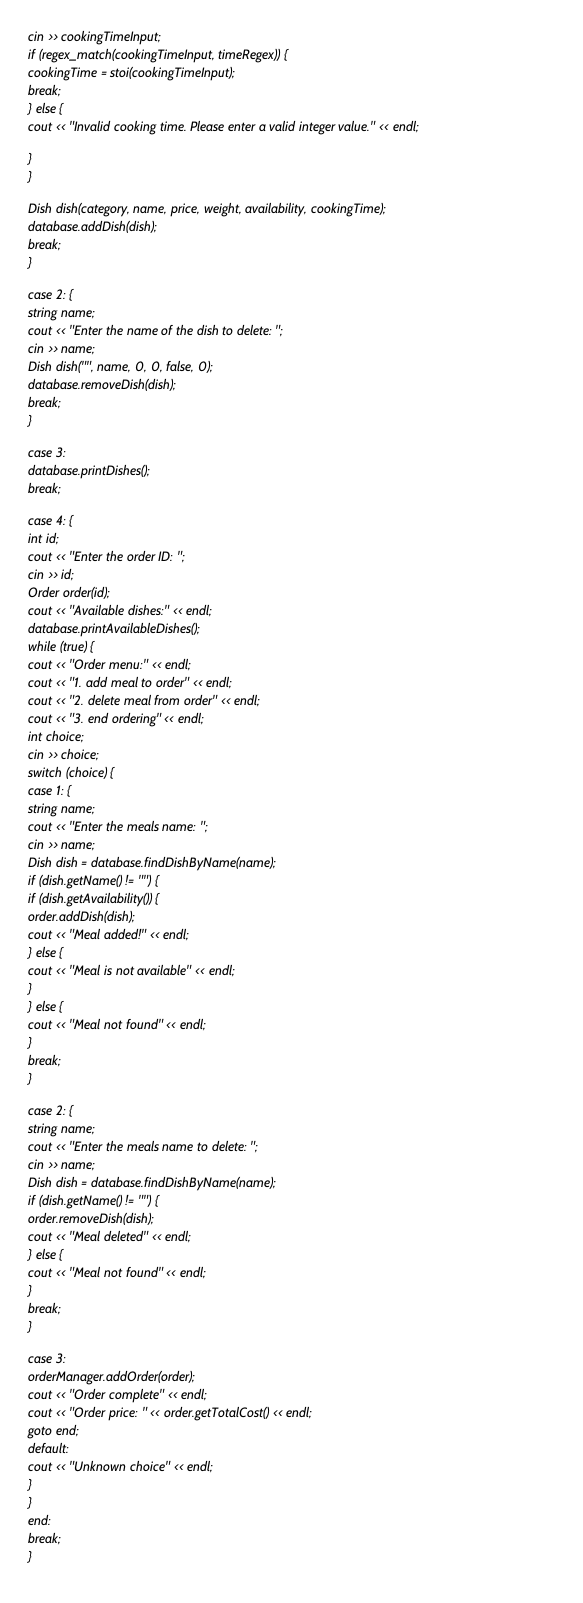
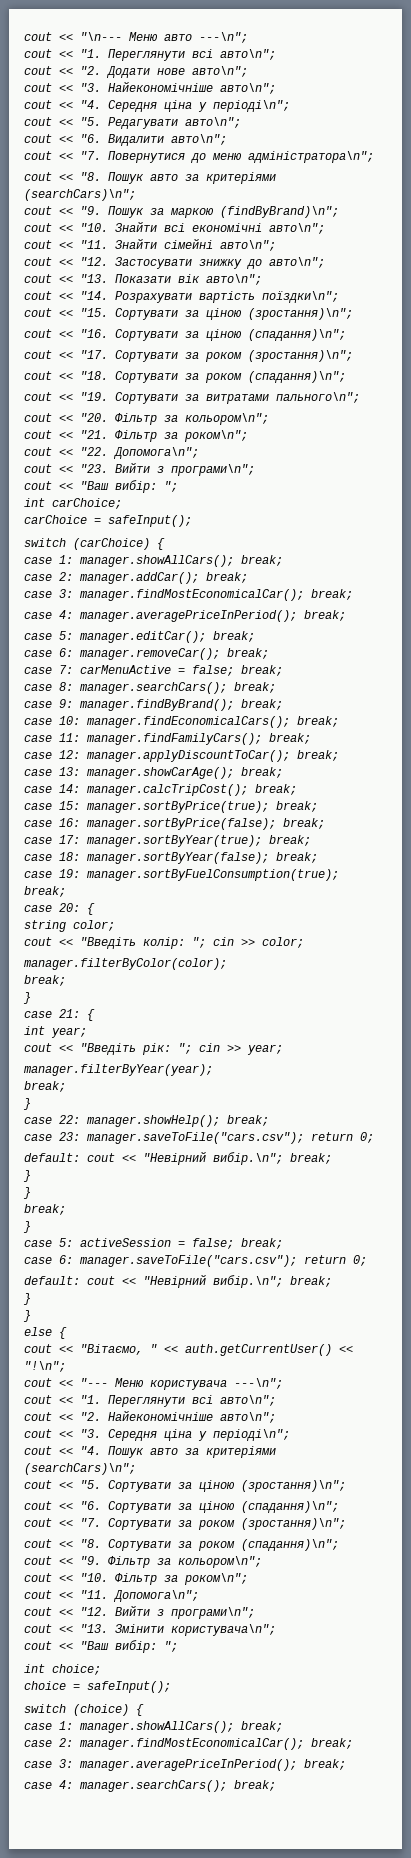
[28,30,162,45] [28,48,289,63] [28,66,236,81] [28,84,61,97] [27,102,65,115] [28,120,419,135] [27,152,32,165] [27,170,32,183] [28,202,386,217] [28,220,157,233] [28,238,61,251] [27,256,32,269] [28,288,75,301] [27,307,95,321] [28,324,284,337] [28,343,96,355] [28,360,213,373] [28,378,176,391] [28,396,61,409] [27,414,32,427] [28,447,66,458] [28,464,150,479] [28,482,61,495] [28,514,75,527] [28,532,59,545] [28,550,185,563] [28,568,75,581] [28,586,110,599] [28,604,213,617] [28,622,200,637] [28,640,96,653] [28,658,192,671] [28,676,233,689] [28,694,261,707] [28,712,204,727] [28,730,84,743] [28,748,100,761] [27,766,116,779] [28,784,73,797] [27,803,95,817] [28,820,208,833] [28,839,96,851] [28,856,276,871] [28,874,160,889] [28,892,161,907] [28,910,135,923] [28,928,190,941] [27,946,65,959] [28,964,235,977] [27,982,32,995] [27,1000,65,1013] [28,1018,206,1031] [27,1036,32,1049] [28,1054,61,1067] [27,1072,32,1085] [28,1104,75,1117] [27,1123,95,1137] [28,1140,259,1153] [28,1159,96,1171] [28,1176,276,1191] [28,1194,160,1209] [28,1212,154,1225] [28,1230,192,1243] [27,1248,65,1261] [28,1266,206,1279] [27,1284,32,1297] [28,1302,61,1315] [27,1320,32,1333] [28,1353,66,1364] [28,1370,195,1385] [28,1388,208,1403] [28,1406,313,1421] [27,1424,79,1439] [28,1442,69,1454] [28,1460,214,1473] [27,1478,32,1491] [27,1496,32,1509] [28,1514,51,1526] [28,1532,61,1545] [27,1550,32,1563] cin >> cookingTimeInput; // if (regex_match(cookingTimeInput, timeRegex)) { // cookingTime = stoi(cookingTimeInput); // break; // } else { // cout << "Invalid cooking time. Please enter a valid integer value." << endl; // } // } // Dish dish(category, name, price, weight, availability, cookingTime); // database.addDish(dish); // break; // } // case 2: { // string name; // cout << "Enter the name of the dish to delete: "; // cin >> name; // Dish dish("", name, 0, 0, false, 0); // database.removeDish(dish); // break; // } // case 3: // database.printDishes(); // break; // case 4: { // int id; // cout << "Enter the order ID: "; // cin >> id; // Order order(id); // cout << "Available dishes:" << endl; // database.printAvailableDishes(); // while (true) { // cout << "Order menu:" << endl; // cout << "1. add meal to order" << endl; // cout << "2. delete meal from order" << endl; // cout << "3. end ordering" << endl; // int choice; // cin >> choice; // switch (choice) { // case 1: { // string name; // cout << "Enter the meals name: "; // cin >> name; // Dish dish = database.findDishByName(name); // if (dish.getName() != "") { // if (dish.getAvailability()) { // order.addDish(dish); // cout << "Meal added!" << endl; // } else { // cout << "Meal is not available" << endl; // } // } else { // cout << "Meal not found" << endl; // } // break; // } // case 2: { // string name; // cout << "Enter the meals name to delete: "; // cin >> name; // Dish dish = database.findDishByName(name); // if (dish.getName() != "") { // order.removeDish(dish); // cout << "Meal deleted" << endl; // } else { // cout << "Meal not found" << endl; // } // break; // } // case 3: // orderManager.addOrder(order); // cout << "Order complete" << endl; // cout << "Order price: " << order.getTotalCost() << endl; // goto end; // default: // cout << "Unknown choice" << endl; // } // } // end: // break; // } -> [24,32,248,43] [24,49,276,61] [24,66,248,78] [24,82,276,94] [24,100,290,112] [24,117,241,129] [24,134,227,146] [24,151,374,163] [24,172,276,184] [24,189,136,201] [24,206,339,218] [24,222,325,234] [24,239,276,251] [24,257,325,269] [24,274,262,285] [24,291,339,303] [24,308,353,320] [24,329,346,341] [24,350,353,362] [24,371,346,383] [24,392,360,404] [24,413,269,425] [24,430,248,442] [24,447,199,459] [24,463,255,476] [24,480,178,493] [24,498,122,509] [24,515,192,527] [24,538,165,550] [24,555,283,567] [24,572,248,584] [24,589,353,601] [24,610,346,622] [24,631,255,643] [24,648,269,660] [24,665,283,676] [24,682,276,694] [24,699,283,711] [24,716,339,728] [24,733,311,745] [24,750,339,762] [24,767,283,779] [24,784,297,796] [24,801,318,813] [24,818,325,830] [24,835,311,847] [24,852,318,864] [24,869,339,881] [24,886,66,897] [24,903,95,915] [24,920,115,932] [24,937,304,949] [24,958,227,970] [24,975,66,986] [23,992,31,1004] [24,1009,95,1021] [24,1026,87,1038] [24,1043,283,1055] [24,1064,213,1076] [24,1081,66,1092] [23,1098,31,1110] [24,1115,269,1127] [24,1132,374,1144] [24,1152,332,1165] [23,1170,31,1182] [23,1187,31,1199] [24,1204,66,1215] [23,1221,31,1233] [24,1238,283,1249] [24,1255,367,1267] [24,1275,332,1288] [23,1293,31,1305] [23,1310,31,1322] [24,1327,67,1339] [24,1344,353,1356] [24,1361,66,1372] [24,1378,283,1390] [24,1395,276,1407] [24,1411,276,1423] [24,1429,290,1441] [24,1446,276,1458] [24,1463,136,1475] [24,1480,346,1492] [24,1501,339,1513] [24,1518,346,1530] [24,1539,339,1551] [24,1556,262,1568] [24,1573,248,1585] [24,1590,199,1602] [24,1606,255,1619] [24,1624,276,1636] [24,1640,178,1653] [24,1664,101,1675] [24,1681,171,1693] [24,1704,144,1716] [24,1721,283,1733] [24,1738,353,1750] [24,1759,346,1771] [24,1780,276,1792] cout << "\n--- Меню авто ---\n"; // cout << "1. Переглянути всі авто\n"; // cout << "2. Додати нове авто\n"; // cout << "3. Найекономічніше авто\n"; // cout << "4. Середня ціна у періоді\n"; // cout << "5. Редагувати авто\n"; // cout << "6. Видалити авто\n"; // cout << "7. Повернутися до меню адміністратора\n"; // cout << "8. Пошук авто за критеріями (searchCars)\n"; // cout << "9. Пошук за маркою (findByBrand)\n"; // cout << "10. Знайти всі економічні авто\n"; // cout << "11. Знайти сімейні авто\n"; // cout << "12. Застосувати знижку до авто\n"; // cout << "13. Показати вік авто\n"; // cout << "14. Розрахувати вартість поїздки\n"; // cout << "15. Сортувати за ціною (зростання)\n"; // cout << "16. Сортувати за ціною (спадання)\n"; // cout << "17. Сортувати за роком (зростання)\n"; // cout << "18. Сортувати за роком (спадання)\n"; // cout << "19. Сортувати за витратами пального\n"; // cout << "20. Фільтр за кольором\n"; // cout << "21. Фільтр за роком\n"; // cout << "22. Допомога\n"; // cout << "23. Вийти з програми\n"; // cout << "Ваш вибір: "; // int carChoice; // carChoice = safeInput(); // switch (carChoice) { // case 1: manager.showAllCars(); break; // case 2: manager.addCar(); break; // case 3: manager.findMostEconomicalCar(); break; // case 4: manager.averagePriceInPeriod(); break; // case 5: manager.editCar(); break; // case 6: manager.removeCar(); break; // case 7: carMenuActive = false; break; // case 8: manager.searchCars(); break; // case 9: manager.findByBrand(); break; // case 10: manager.findEconomicalCars(); break; // case 11: manager.findFamilyCars(); break; // case 12: manager.applyDiscountToCar(); break; // case 13: manager.showCarAge(); break; // case 14: manager.calcTripCost(); break; // case 15: manager.sortByPrice(true); break; // case 16: manager.sortByPrice(false); break; // case 17: manager.sortByYear(true); break; // case 18: manager.sortByYear(false); break; // case 19: manager.sortByFuelConsumption(true); break; // case 20: { // string color; // cout << "Введіть колір: "; cin >> color; // manager.filterByColor(color); // break; // } // case 21: { // int year; // cout << "Введіть рік: "; cin >> year; // manager.filterByYear(year); // break; // } // case 22: manager.showHelp(); break; // case 23: manager.saveToFile("cars.csv"); return 0; // default: cout << "Невірний вибір.\n"; break; // } // } // break; // } // case 5: activeSession = false; break; // case 6: manager.saveToFile("cars.csv"); return 0; // default: cout << "Невірний вибір.\n"; break; // } // } // else { // cout << "Вітаємо, " << auth.getCurrentUser() << "!\n"; // cout << "--- Меню користувача ---\n"; // cout << "1. Переглянути всі авто\n"; // cout << "2. Найекономічніше авто\n"; // cout << "3. Середня ціна у періоді\n"; // cout << "4. Пошук авто за критеріями (searchCars)\n"; // cout << "5. Сортувати за ціною (зростання)\n"; // cout << "6. Сортувати за ціною (спадання)\n"; // cout << "7. Сортувати за роком (зростання)\n"; // cout << "8. Сортувати за роком (спадання)\n"; // cout << "9. Фільтр за кольором\n"; // cout << "10. Фільтр за роком\n"; // cout << "11. Допомога\n"; // cout << "12. Вийти з програми\n"; // cout << "13. Змінити користувача\n"; // cout << "Ваш вибір: "; // int choice; // choice = safeInput(); // switch (choice) { // case 1: manager.showAllCars(); break; // case 2: manager.findMostEconomicalCar(); break; // case 3: manager.averagePriceInPeriod(); break; // case 4: manager.searchCars(); break;

